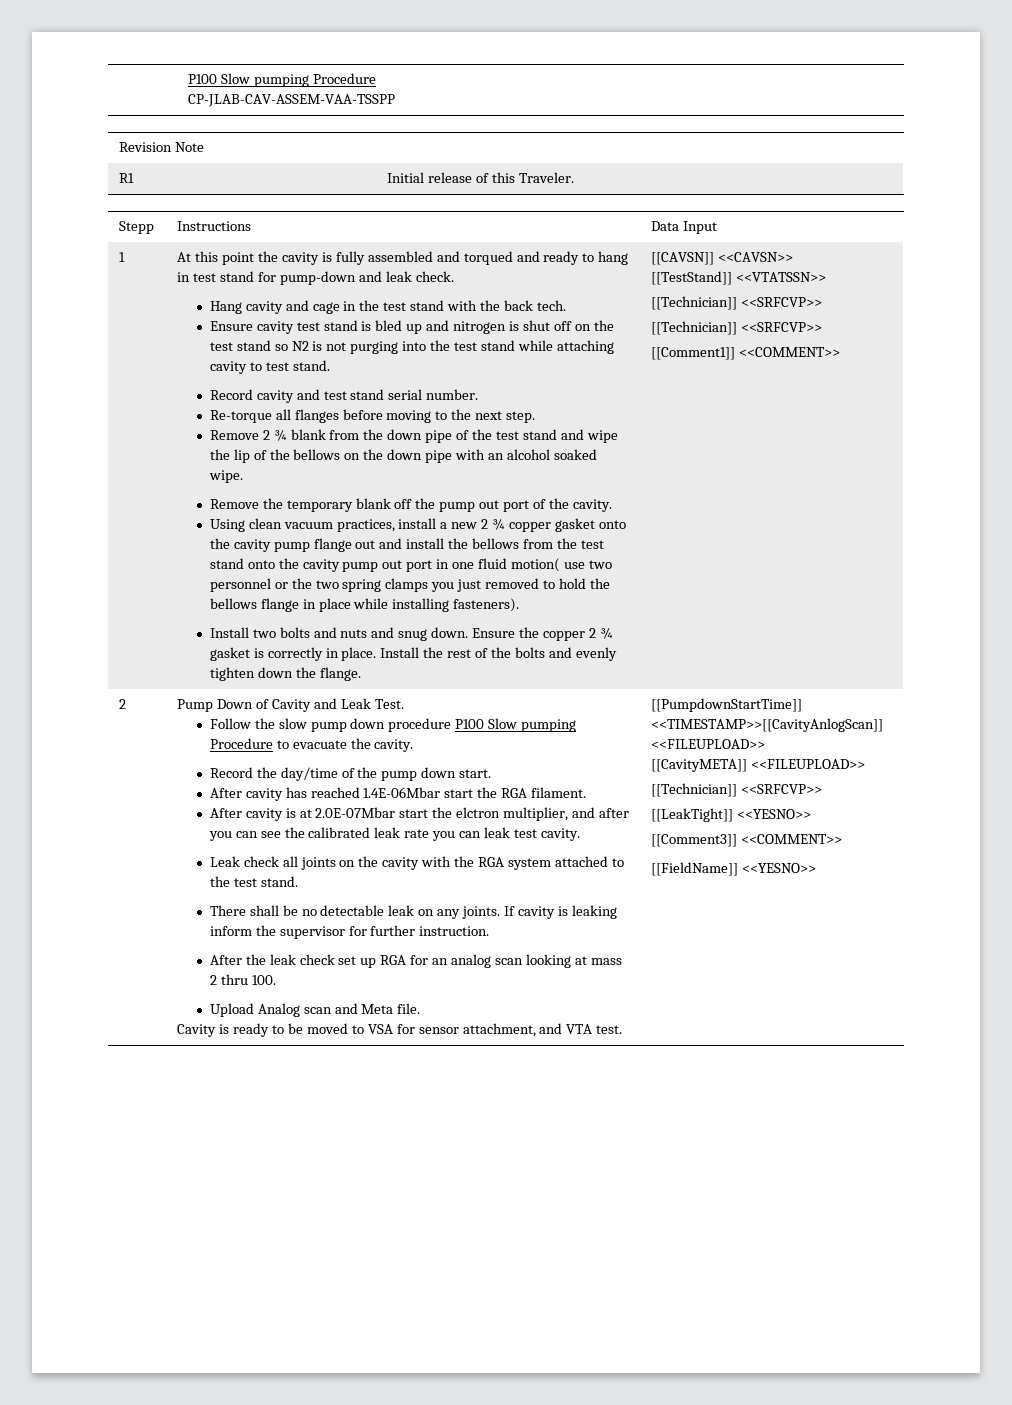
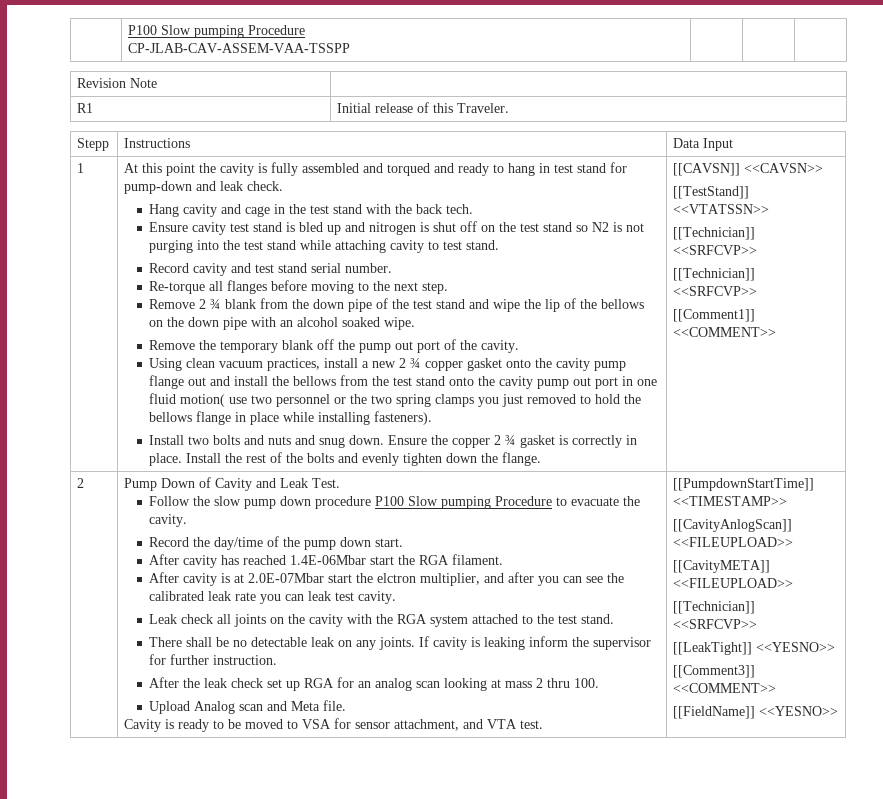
[651,718,884,732] <<TIMESTAMP>>[[CavityAnlogScan]] -> [673,496,788,506] [673,519,793,532] <<TIMESTAMP>> // [[CavityAnlogScan]]

